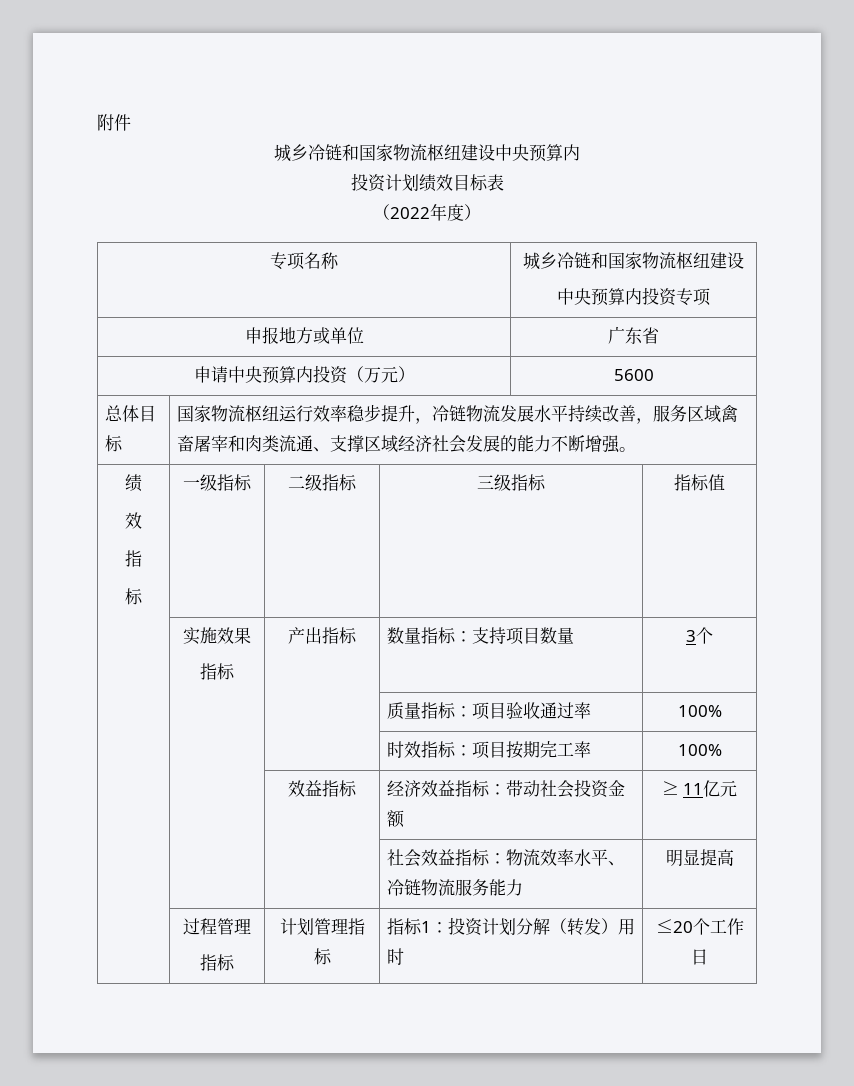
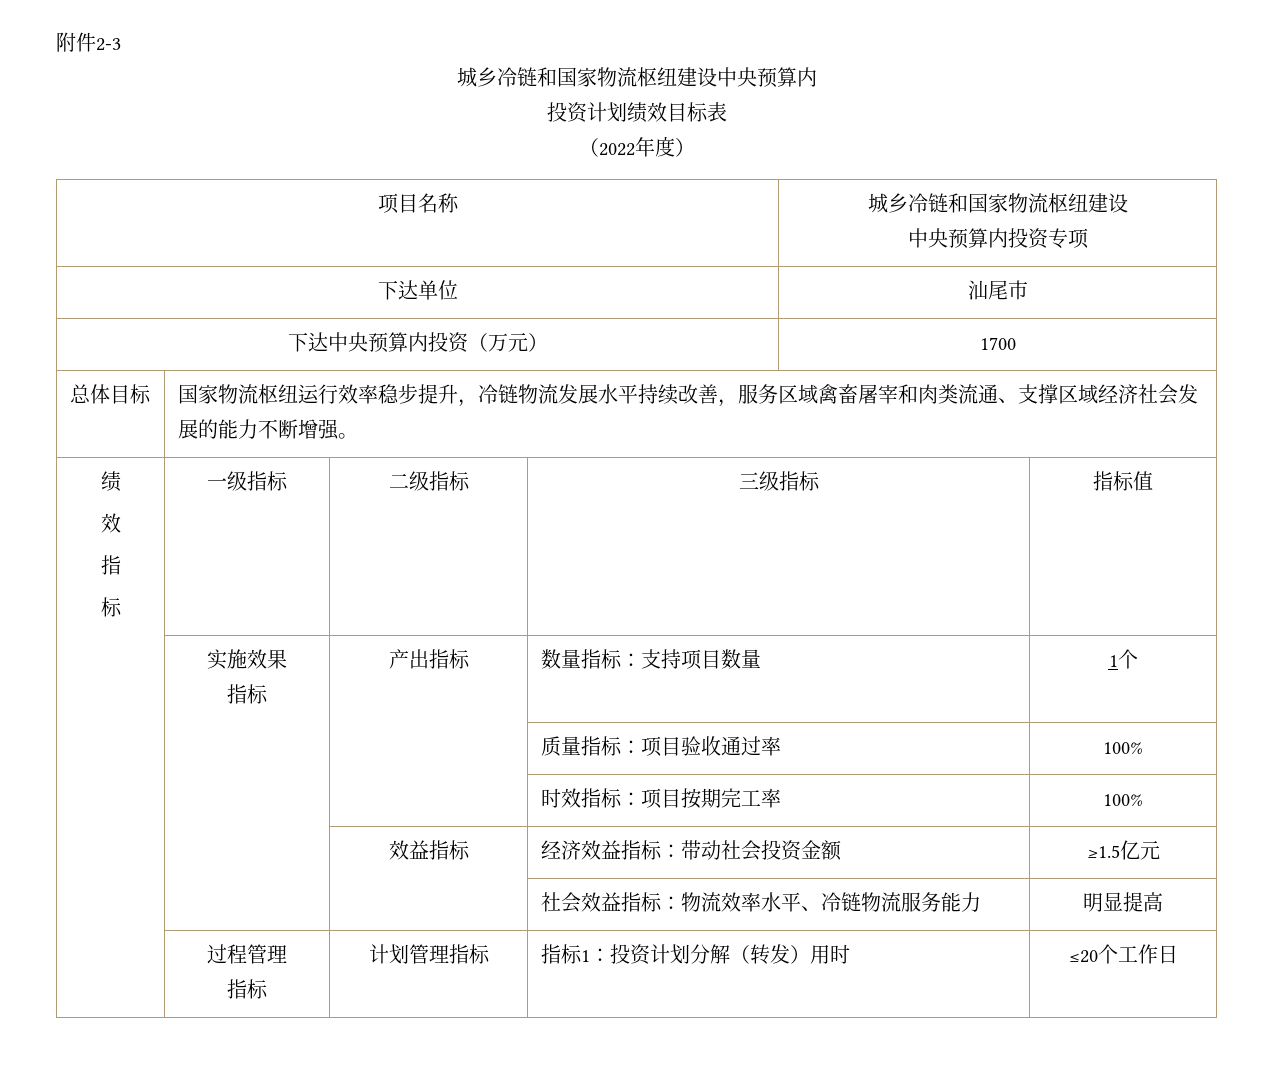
(131, 122) none -> [96,38,121,51] 2-3
[270,252,305,270] 专项 -> [377,193,418,214] 项目
[244,327,330,344] 申报地方或 -> [377,280,418,300] 下达
[608,326,659,344] [193,366,228,383] 广东省 // 申请 -> [967,280,1028,300] [287,332,328,352] 汕尾市 // 下达
[613,369,654,381] 5600 -> [979,337,1016,350] 1700
[686,630,696,642] 3 -> [1108,655,1118,667] 1
[661,781,704,795] ≥ 11 -> [1086,845,1120,858] ≥1.5

